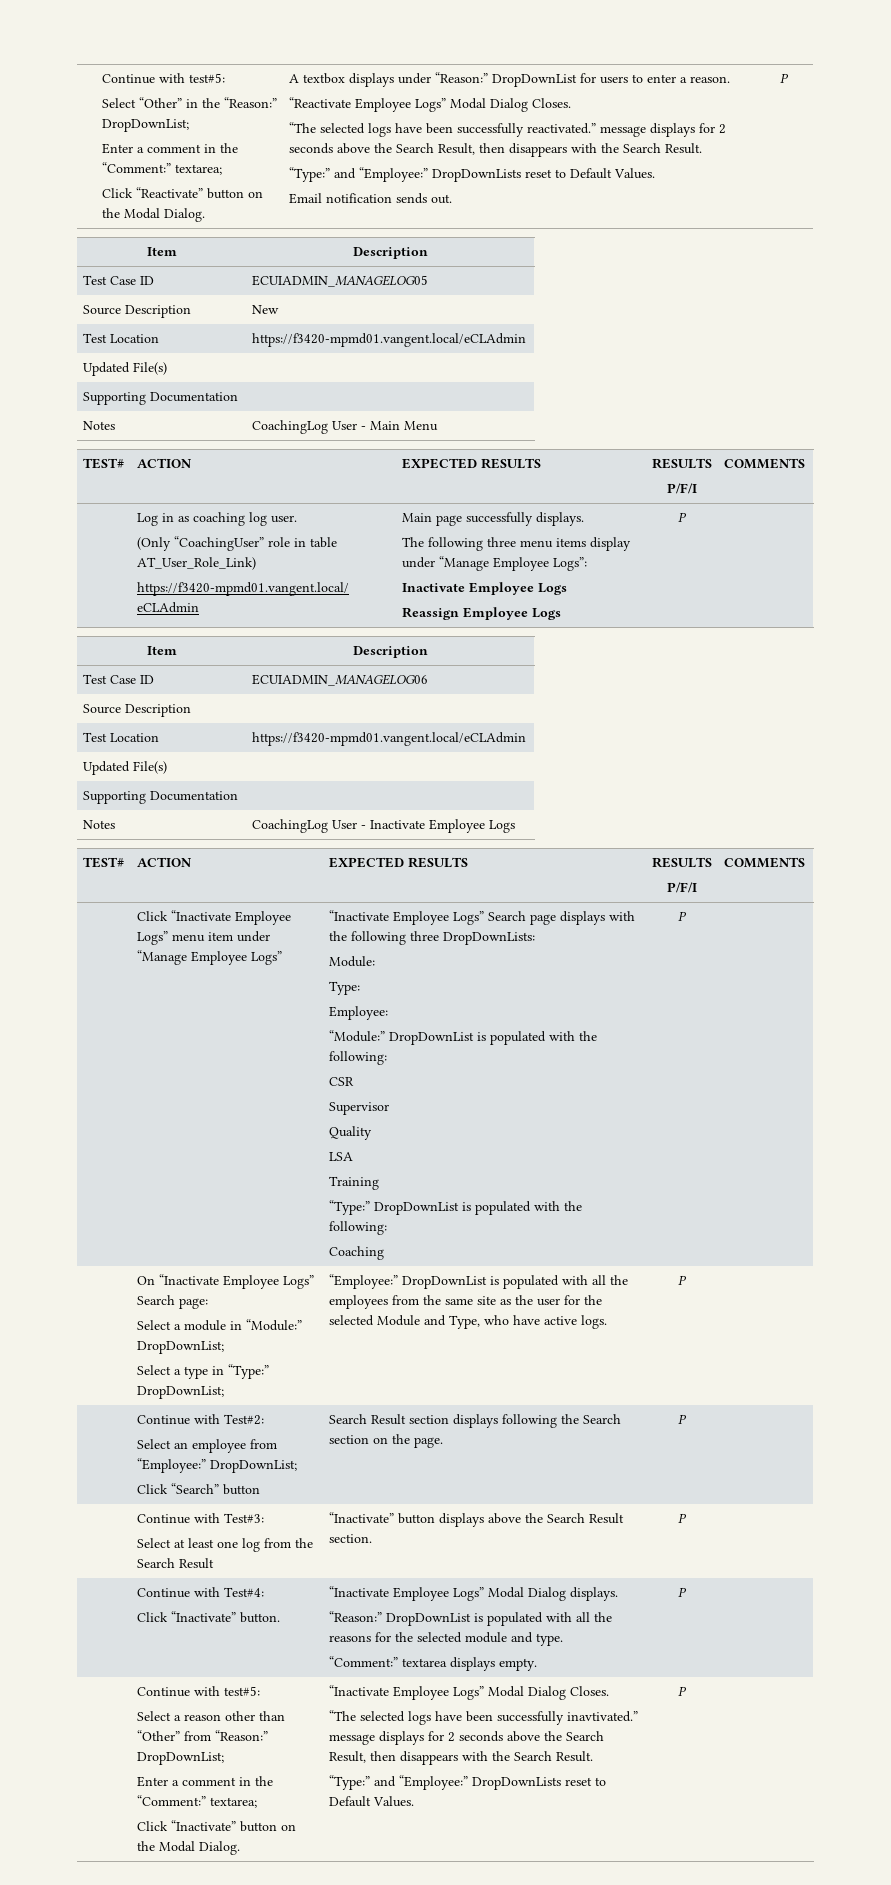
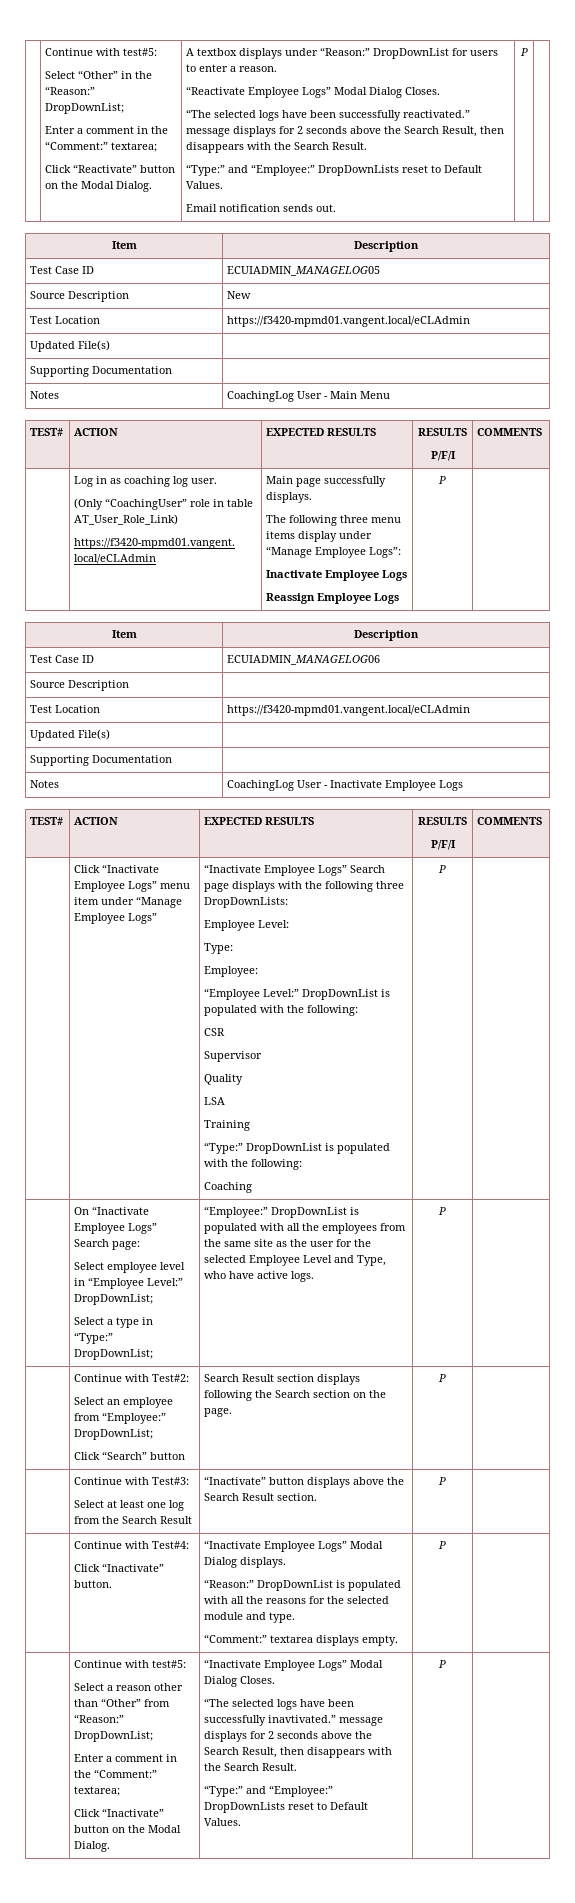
[329,956,376,967] Module: -> [204,920,290,931] Employee Level:
[329,1030,386,1042] “Module:” -> [204,988,300,1000] “Employee Level:”
[174,1319,303,1331] a module in “Module:” -> [107,1262,186,1273] [74,1277,184,1289] employee level in “Employee Level:”
[377,1315,421,1326] Module -> [249,1255,333,1266] Employee Level

